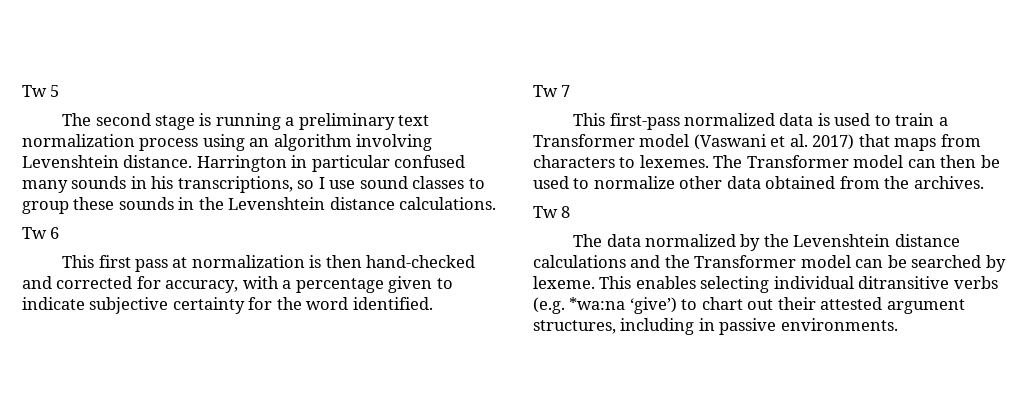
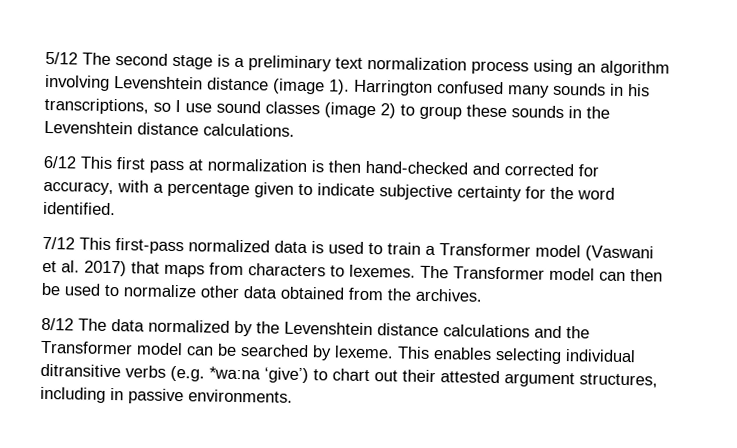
[22,85,60,97] Tw 5 // -> [45,51,78,65] 5/12
[215,113,281,130] running -> (230, 60) none
[123,155,390,172] distance. Harrington in particular -> [207,77,433,96] distance (image 1). Harrington
(465, 182) none -> [324,102,396,119] (image 2)
[22,227,60,239] Tw 6 // -> [43,155,77,169] 6/12
[533,85,571,97] Tw 7 // -> [42,236,75,250] 7/12
[533,206,571,218] Tw 8 // -> [41,317,74,331] 8/12

